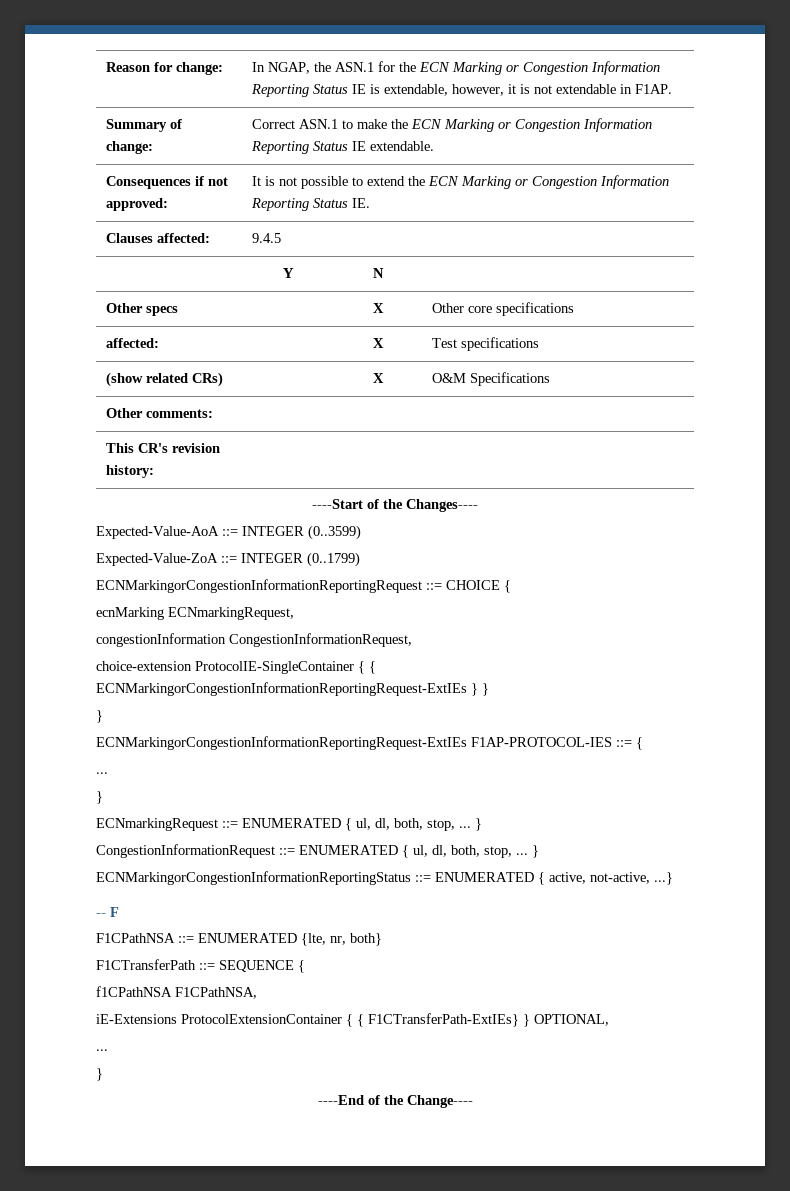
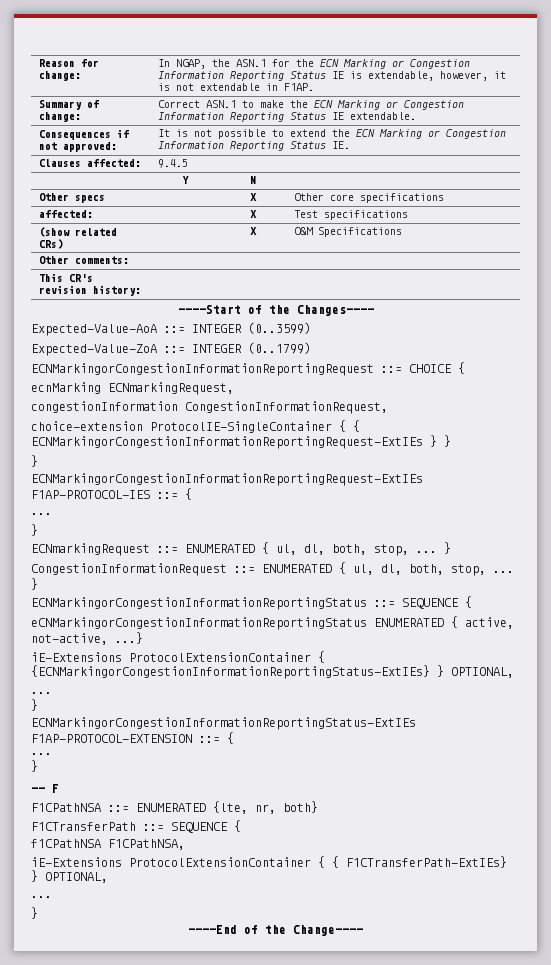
(431, 878) none -> [402,596,472,609] [31,617,367,630] SEQUENCE { // eCNMarkingorCongestionInformationReportingStatus
(673, 878) none -> [31,651,325,663] [31,665,514,679] [31,692,52,694] [31,699,38,711] [31,717,416,730] [31,732,234,744] [31,753,52,755] [31,760,38,772] // iE-Extensions ProtocolExtensionContainer { {ECNMarkingorCongestionInformationReportingStatus-ExtIEs} } OPTIONAL, // ... // } // ECNMarkingorCongestionInformationReportingStatus-ExtIEs F1AP-PROTOCOL-EXTENSION ::= { // ... // }

